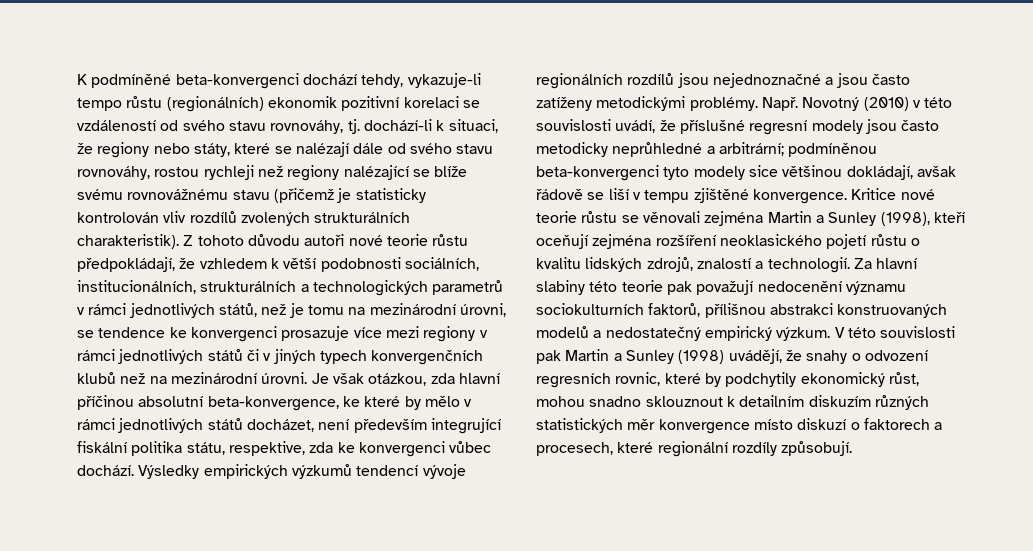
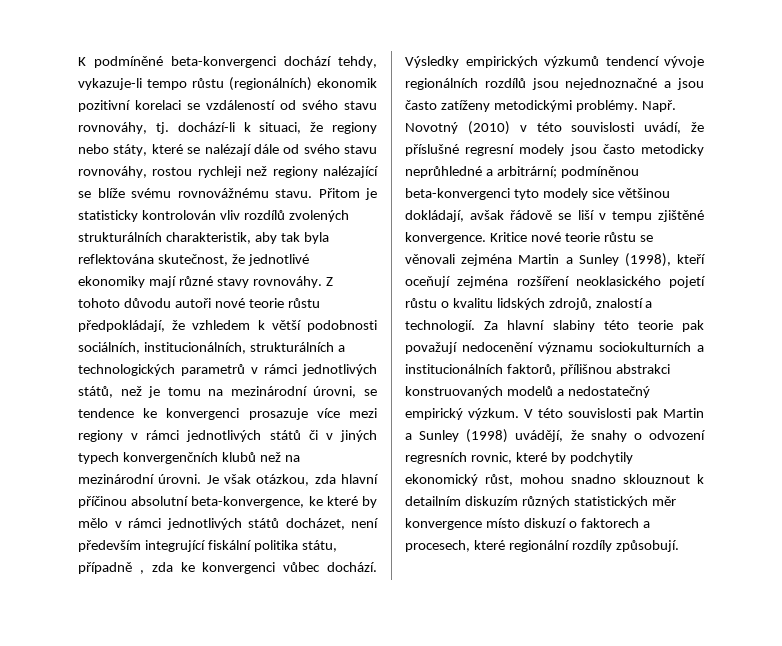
[232,188,334,203] stavu (přičemž -> [275,188,360,198] stavu. Přitom
[77,234,179,249] charakteristik). -> [165,232,329,244] [78,254,309,266] [78,276,322,288] charakteristik, aby tak byla reflektována skutečnost, že jednotlivé ekonomiky mají různé stavy rovnováhy.
[228,441,305,456] respektive, -> [78,562,144,574] případně ,
(644, 309) none -> [697,345,704,352] [405,364,503,374] a institucionálních

